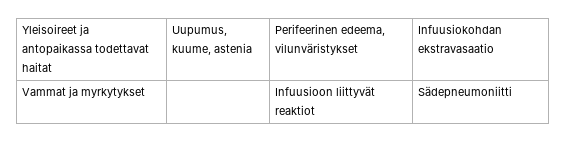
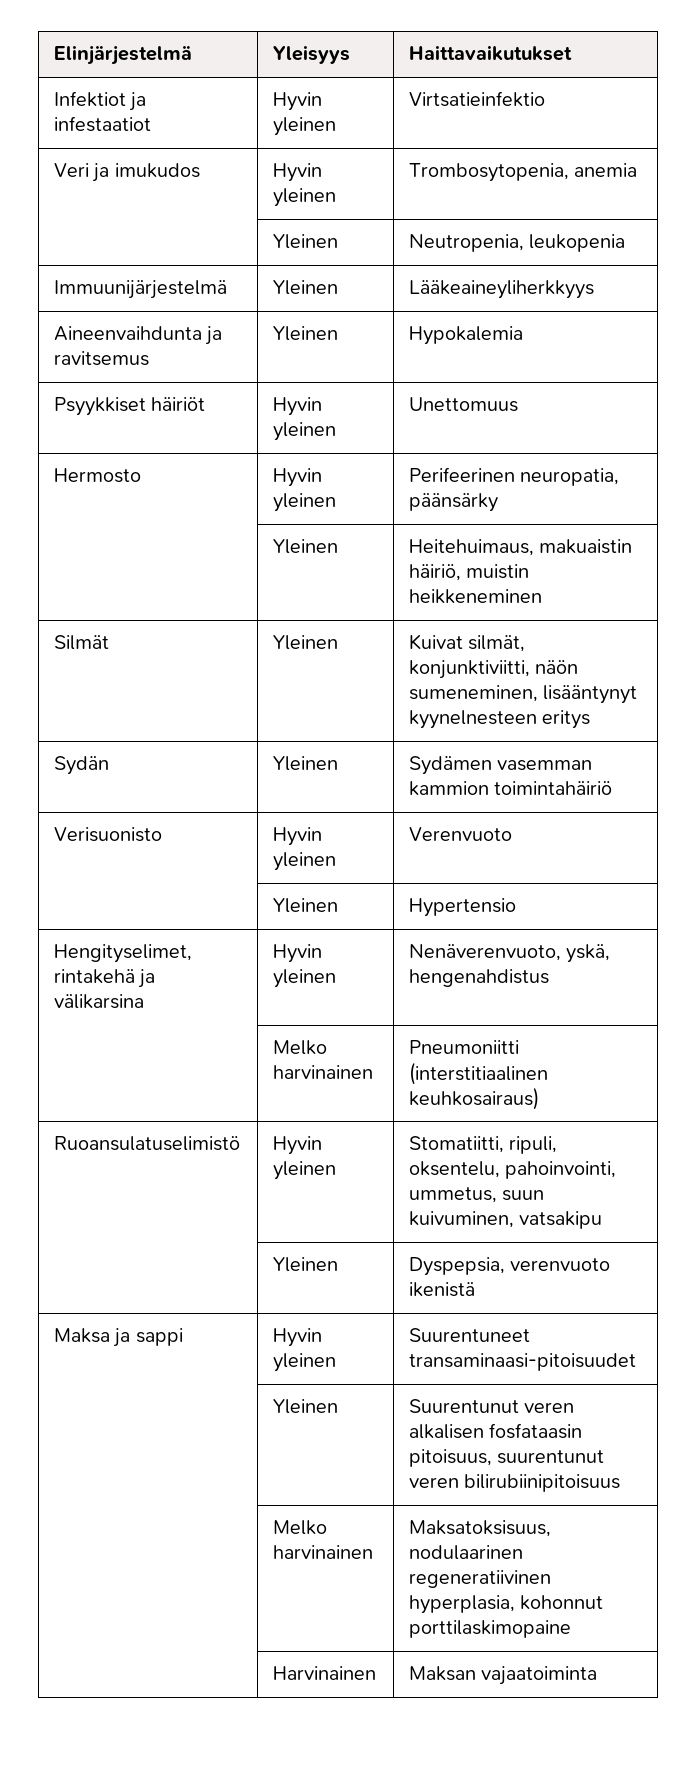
[21,24,89,36] [21,43,149,56] [21,62,52,72] [171,26,227,37] [171,43,252,55] [274,24,385,36] [274,43,358,55] [417,24,502,34] [417,43,494,53] [21,86,145,98] [274,86,375,98] [274,105,315,115] [417,86,512,99] Yleisoireet ja antopaikassa todettavat haitat | Uupumus, kuume, astenia | Perifeerinen edeema, vilunväristykset | Infuusiokohdan ekstravasaatio // Vammat ja myrkytykset | | Infuusioon liittyvät reaktiot | Sädepneumoniitti -> [53,45,192,65] [272,45,350,64] [408,45,572,61] [53,91,147,111] [53,116,151,132] [272,92,322,111] [272,117,336,136] [408,91,545,107] [53,163,200,182] [272,163,322,182] [272,188,336,207] [408,163,638,182] [272,234,338,249] [408,234,626,252] [53,280,227,299] [272,280,338,295] [408,280,594,299] [53,326,223,345] [53,351,149,366] [272,326,338,341] [408,326,523,345] [53,397,206,416] [272,397,322,416] [272,422,336,441] [408,397,518,412] [53,468,141,483] [272,468,322,487] [272,493,336,512] [408,467,620,486] [408,493,498,512] [272,539,338,554] [408,539,633,556] [408,564,530,581] [408,589,542,604] [53,635,109,650] [272,635,338,650] [408,634,526,652] [408,660,579,679] [408,685,638,704] [408,710,591,729] [53,756,109,775] [272,756,338,771] [408,756,593,775] [408,781,613,796] [53,827,162,842] [272,827,322,846] [272,852,336,871] [408,827,512,841] [272,898,338,913] [408,898,516,917] [53,944,192,963] [53,969,156,988] [53,994,144,1009] [272,944,322,963] [272,969,336,988] [408,944,611,963] [408,969,549,987] [272,1040,327,1055] [272,1065,373,1079] [408,1040,519,1054] [408,1062,548,1085] [408,1087,539,1110] [53,1136,240,1151] [272,1136,322,1155] [272,1161,336,1180] [408,1136,558,1154] [408,1161,617,1179] [408,1187,545,1203] [408,1211,603,1229] [272,1257,338,1272] [408,1257,611,1276] [408,1282,475,1297] [53,1328,183,1347] [272,1328,322,1347] [272,1353,336,1372] [408,1328,530,1342] [408,1353,636,1371] [272,1399,338,1414] [408,1399,575,1413] [408,1423,583,1439] [408,1449,605,1467] [408,1474,621,1492] [272,1520,327,1535] [272,1545,373,1559] [408,1520,551,1537] [408,1545,523,1560] [408,1570,551,1588] [408,1595,604,1614] [408,1620,571,1638] [272,1666,376,1680] [408,1666,598,1685] Elinjärjestelmä | Yleisyys | Haittavaikutukset // Infektiot ja infestaatiot | Hyvin yleinen | Virtsatieinfektio // Veri ja imukudos | Hyvin yleinen | Trombosytopenia, anemia // | Yleinen | Neutropenia, leukopenia // Immuunijärjestelmä | Yleinen | Lääkeaineyliherkkyys // Aineenvaihdunta ja ravitsemus | Yleinen | Hypokalemia // Psyykkiset häiriöt | Hyvin yleinen | Unettomuus // Hermosto | Hyvin yleinen | Perifeerinen neuropatia, päänsärky // | Yleinen | Heitehuimaus, makuaistin häiriö, muistin heikkeneminen // Silmät | Yleinen | Kuivat silmät, konjunktiviitti, näön sumeneminen, lisääntynyt kyynelnesteen eritys // Sydän | Yleinen | Sydämen vasemman kammion toimintahäiriö // Verisuonisto | Hyvin yleinen | Verenvuoto // | Yleinen | Hypertensio // Hengityselimet, rintakehä ja välikarsina | Hyvin yleinen | Nenäverenvuoto, yskä, hengenahdistus // | Melko harvinainen | Pneumoniitti (interstitiaalinen keuhkosairaus) // Ruoansulatuselimistö | Hyvin yleinen | Stomatiitti, ripuli, oksentelu, pahoinvointi, ummetus, suun kuivuminen, vatsakipu // | Yleinen | Dyspepsia, verenvuoto ikenistä // Maksa ja sappi | Hyvin yleinen | Suurentuneet transaminaasi-pitoisuudet // | Yleinen | Suurentunut veren alkalisen fosfataasin pitoisuus, suurentunut veren bilirubiinipitoisuus // | Melko harvinainen | Maksatoksisuus, nodulaarinen regeneratiivinen hyperplasia, kohonnut porttilaskimopaine // | Harvinainen | Maksan vajaatoiminta

